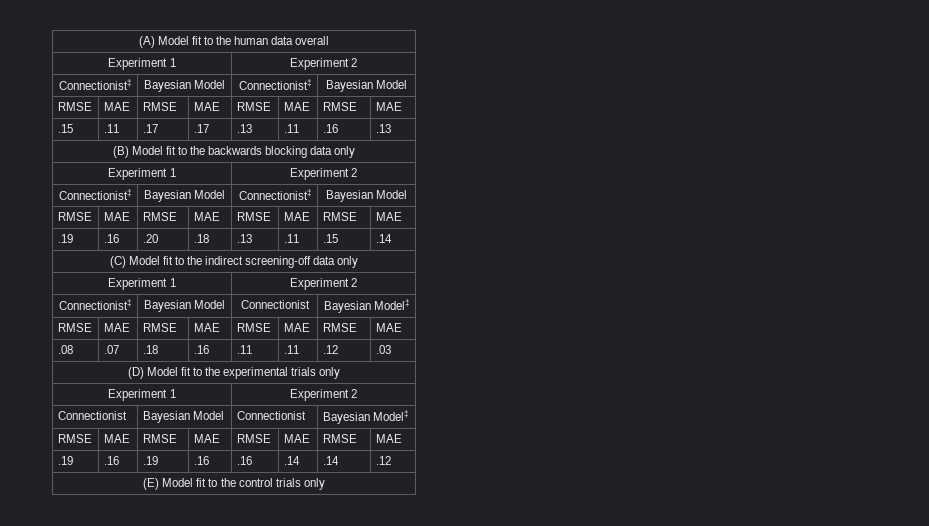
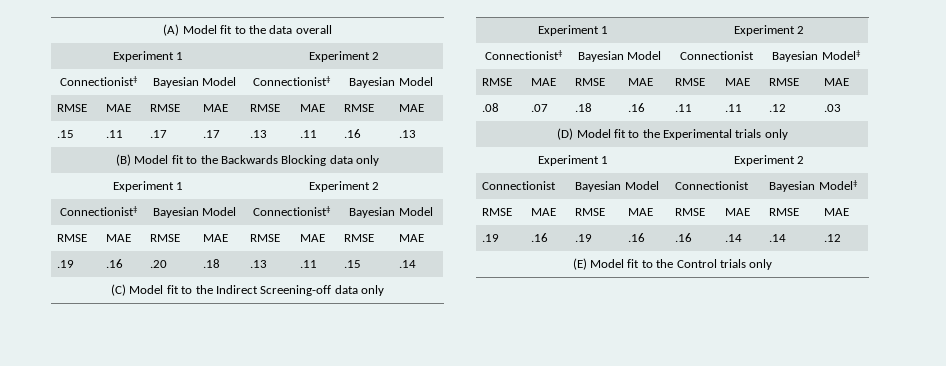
[234,36,269,45] human -> (266, 29) none
[208,146,308,158] backwards blocking -> [220,155,327,166] Backwards Blocking
[205,256,312,268] indirect screening-off -> [215,285,332,296] Indirect Screening-off
[223,367,289,379] experimental -> [663,129,733,140] Experimental
[238,478,273,487] control -> [676,259,717,268] Control

